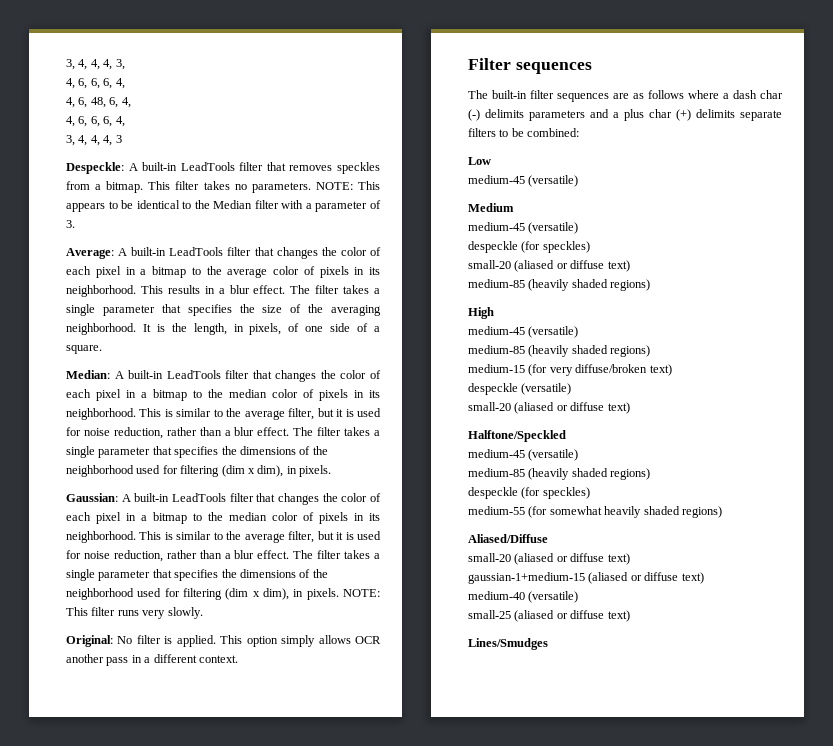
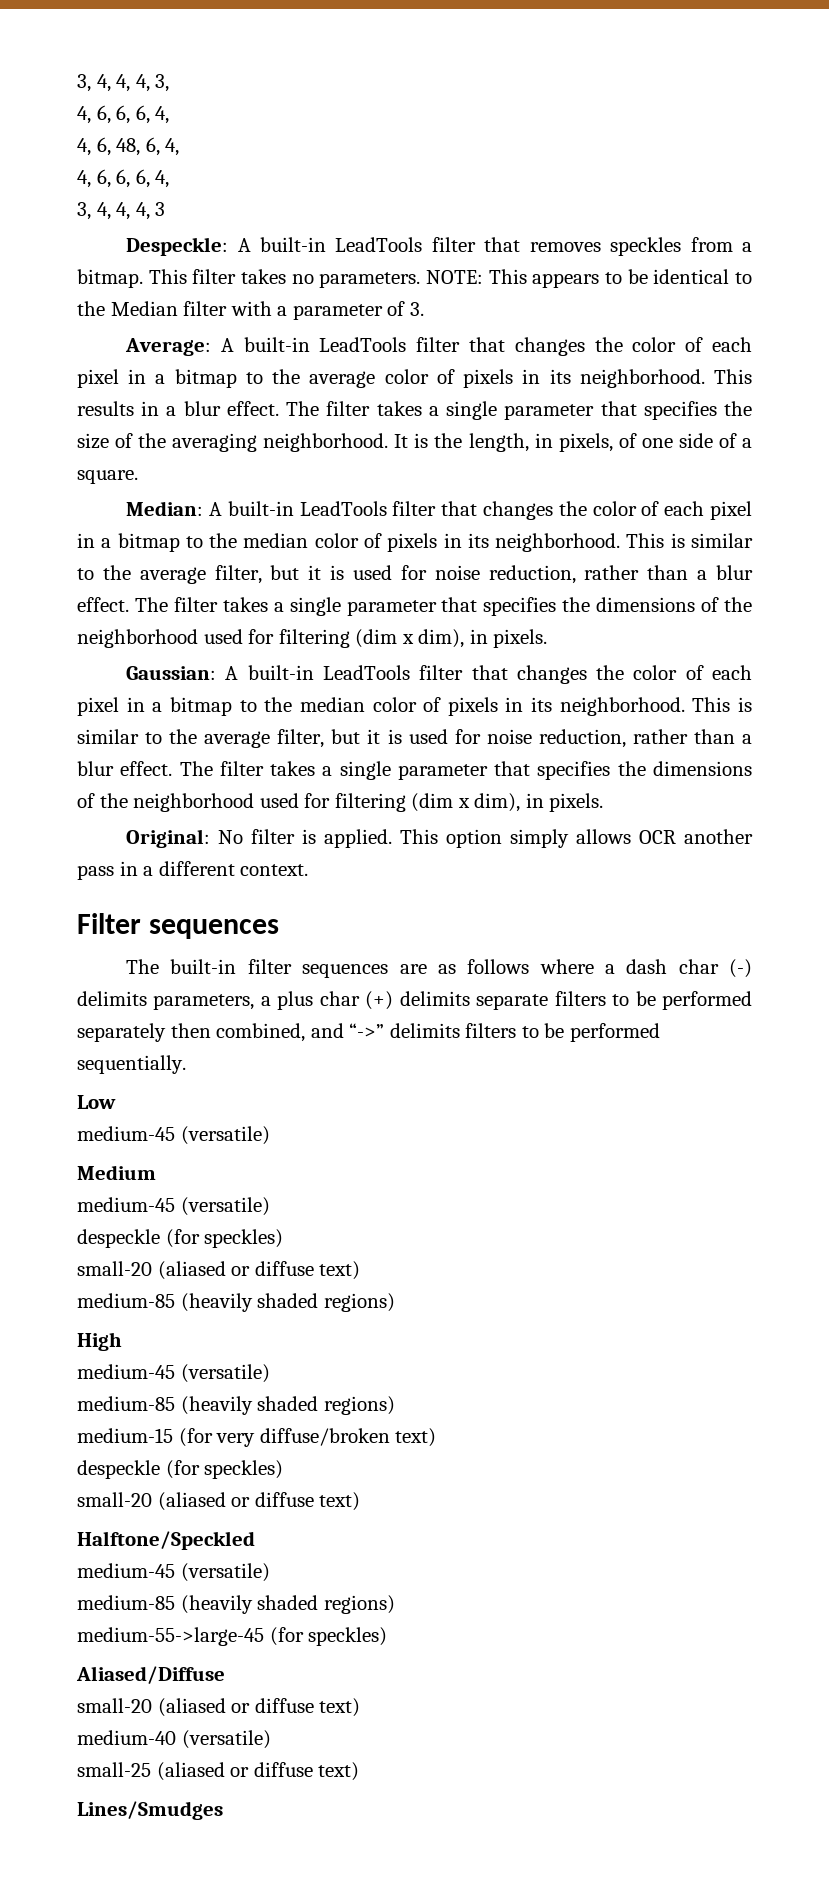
[343,589,381,597] [66,607,203,619] NOTE: This filter runs very slowly. -> (604, 802) none
[529,109,609,121] parameters and -> [153,994,255,1010] parameters,
[527,128,580,137] combined: -> [662,991,753,1010] [77,1023,660,1042] [77,1055,186,1074] performed separately then combined, and “->” delimits filters to be performed sequentially.
[521,383,572,395] (versatile) -> [165,1460,284,1479] (for speckles)
[468,487,590,499] [468,506,722,518] despeckle (for speckles) // medium-55 (for somewhat heavily shaded regions) -> [77,1627,388,1646] medium-55->large-45 (for speckles)
[468,572,704,584] // gaussian-1+medium-15 (aliased or diffuse text) -> (361, 1707) none

